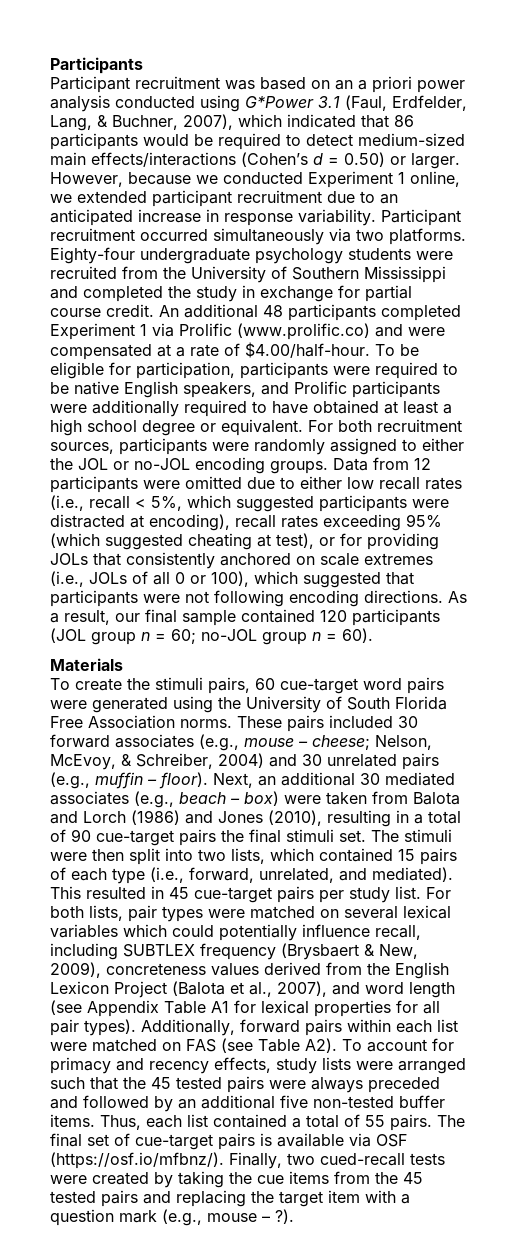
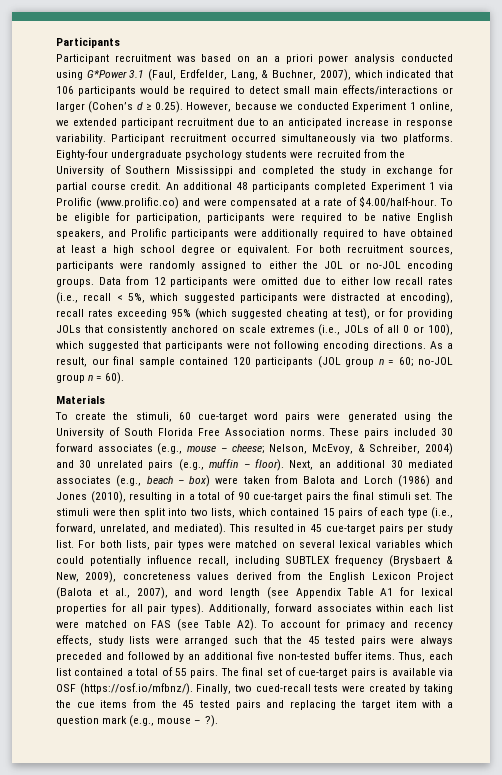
[394,115,414,127] 86 -> [56,86,74,94] 106
[358,133,465,146] medium-sized -> [282,86,310,94] small
[241,152,460,169] (Cohen’s d = 0.50) or larger. -> [442,87,453,94] [56,101,183,113] or larger (Cohen’s d ≥ 0.25).
[155,677,250,694] stimuli pairs, -> [135,412,172,422] stimuli,
[305,1019,342,1036] pairs -> [316,604,372,612] associates

